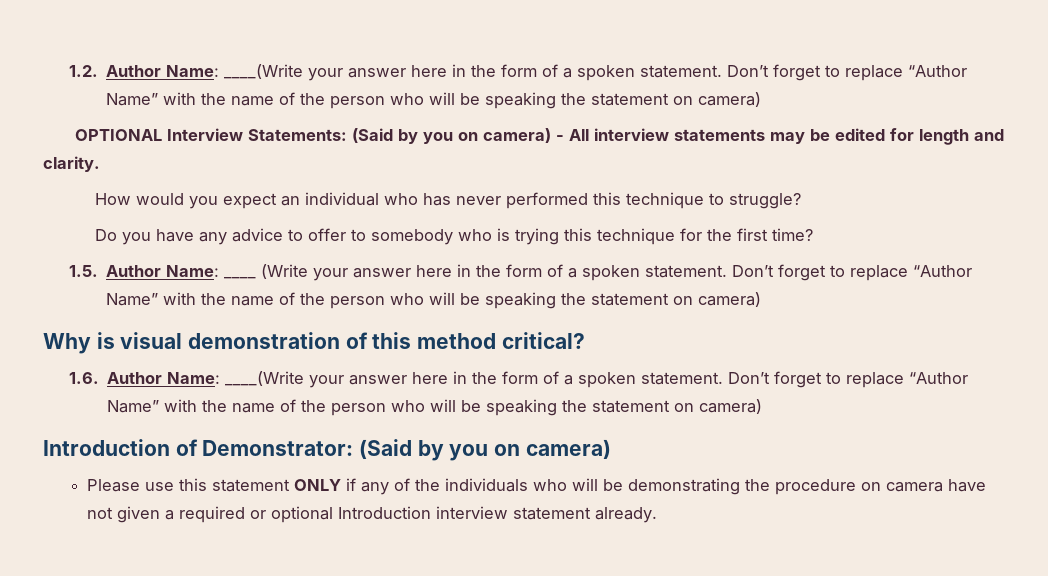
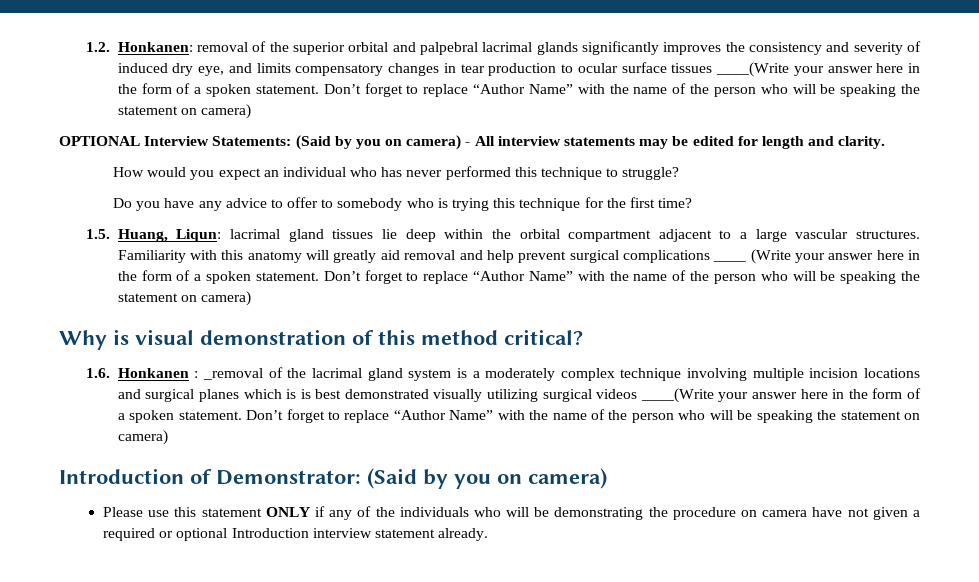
[106,65,220,77] Author Name: -> [117,41,921,55] [117,62,713,76] Honkanen: removal of the superior orbital and palpebral lacrimal glands significantly improves the consistency and severity of induced dry eye, and limits compensatory changes in tear production to ocular surface tissues
[106,265,220,277] Author Name: -> [117,229,920,242] [117,250,710,263] Huang, Liqun: lacrimal gland tissues lie deep within the orbital compartment adjacent to a large vascular structures. Familiarity with this anatomy will greatly aid removal and help prevent surgical complications
[107,372,221,384] Author Name: -> [117,367,920,381] [117,389,638,402] Honkanen : _removal of the lacrimal gland system is a moderately complex technique involving multiple incision locations and surgical planes which is is best demonstrated visually utilizing surgical videos

